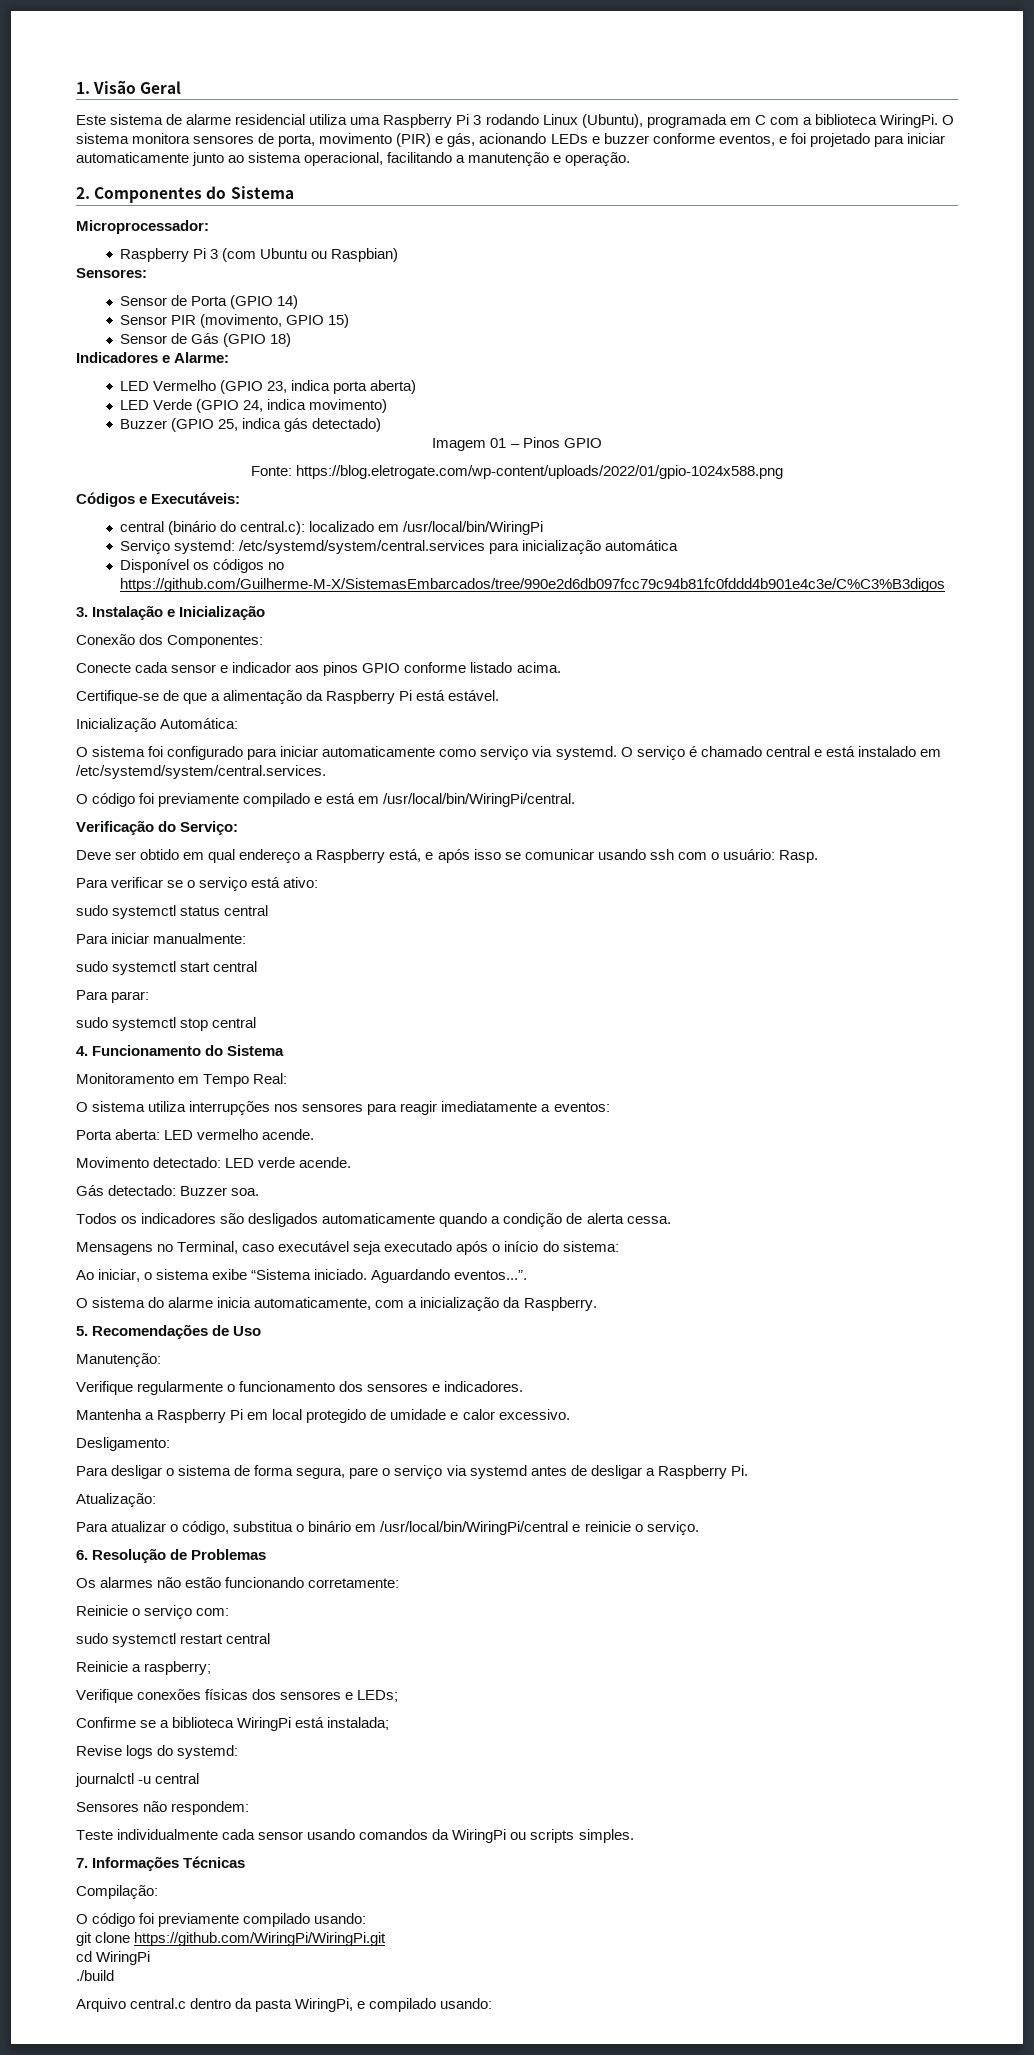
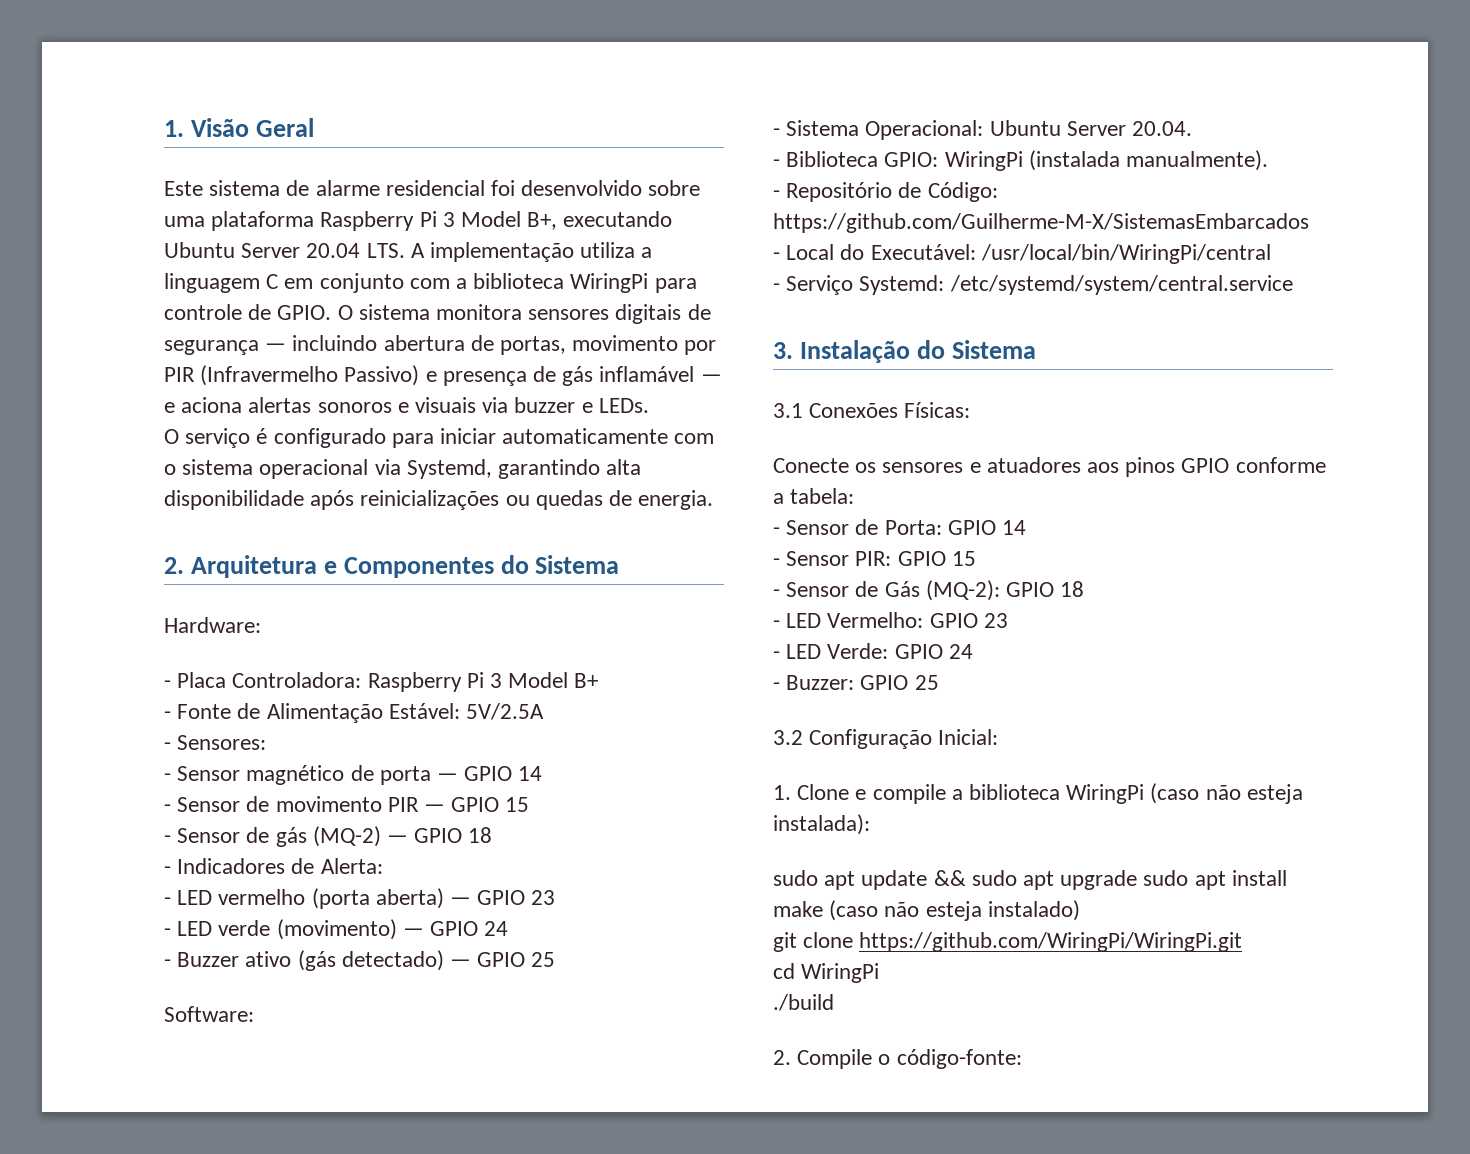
[309,114,954,128] [76,133,945,147] [76,152,631,166] [76,187,90,199] utiliza uma Raspberry Pi 3 rodando Linux (Ubuntu), programada em C com a biblioteca WiringPi. O sistema monitora sensores de porta, movimento (PIR) e gás, acionando LEDs e buzzer conforme eventos, e foi projetado para iniciar automaticamente junto ao sistema operacional, facilitando a manutenção e operação. // 2. -> [491,180,701,196] [164,211,673,231] [164,242,653,262] [164,273,697,293] [164,304,711,324] [164,335,717,355] [164,365,722,386] [164,397,649,413] [164,428,715,448] [164,459,642,479] [164,490,714,510] [164,555,337,578] foi desenvolvido sobre uma plataforma Raspberry Pi 3 Model B+, executando Ubuntu Server 20.04 LTS. A implementação utiliza a linguagem C em conjunto com a biblioteca WiringPi para controle de GPIO. O sistema monitora sensores digitais de segurança — incluindo abertura de portas, movimento por PIR (Infravermelho Passivo) e presença de gás inflamável — e aciona alertas sonoros e visuais via buzzer e LEDs. // O serviço é configurado para iniciar automaticamente com o sistema operacional via Systemd, garantindo alta disponibilidade após reinicializações ou quedas de energia. // 2. Arquitetura e
[76,220,209,234] [120,248,399,262] [76,268,147,278] [120,295,299,309] [120,314,350,328] [120,333,292,347] [76,352,230,363] [120,380,417,394] [120,399,388,413] [120,418,382,432] [432,437,602,451] [250,465,784,479] [76,492,241,507] [120,521,544,535] [120,540,679,554] [120,559,285,573] [120,578,946,592] [76,605,266,620] [76,634,264,648] [76,662,561,676] [76,690,500,704] [76,718,239,732] [76,746,941,760] [76,765,326,779] [76,793,576,807] [76,820,239,835] [76,849,818,863] [76,877,319,891] [76,905,269,919] [76,933,247,944] [76,961,258,975] [76,990,150,1003] [76,1017,257,1031] [76,1045,285,1056] [76,1073,288,1087] [76,1101,610,1115] [76,1129,315,1140] [76,1157,352,1168] [76,1185,260,1196] [76,1213,671,1227] [76,1241,619,1255] [76,1269,528,1283] [76,1297,597,1311] [76,1324,262,1339] [76,1353,161,1367] [76,1381,524,1395] [76,1409,570,1423] [76,1437,170,1451] [76,1465,748,1479] [76,1493,156,1507] [76,1521,699,1535] [76,1548,267,1563] [76,1577,400,1588] [76,1605,230,1619] [76,1633,271,1647] [76,1661,212,1675] [76,1689,399,1703] [76,1717,390,1731] [76,1745,239,1759] [75,1773,200,1787] [76,1801,250,1815] [76,1829,634,1843] [76,1856,246,1871] [76,1885,158,1899] [76,1913,367,1927] Microprocessador: // Raspberry Pi 3 (com Ubuntu ou Raspbian) // Sensores: // Sensor de Porta (GPIO 14) // Sensor PIR (movimento, GPIO 15) // Sensor de Gás (GPIO 18) // Indicadores e Alarme: // LED Vermelho (GPIO 23, indica porta aberta) // LED Verde (GPIO 24, indica movimento) // Buzzer (GPIO 25, indica gás detectado) // Imagem 01 – Pinos GPIO // Fonte: https://blog.eletrogate.com/wp-content/uploads/2022/01/gpio-1024x588.png // Códigos e Executáveis: // central (binário do central.c): localizado em /usr/local/bin/WiringPi // Serviço systemd: /etc/systemd/system/central.services para inicialização automática // Disponível os códigos no https://github.com/Guilherme-M-X/SistemasEmbarcados/tree/990e2d6db097fcc79c94b81fc0fddd4b901e4c3e/C%C3%B3digos // 3. Instalação e Inicialização // Conexão dos Componentes: // Conecte cada sensor e indicador aos pinos GPIO conforme listado acima. // Certifique-se de que a alimentação da Raspberry Pi está estável. // Inicialização Automática: // O sistema foi configurado para iniciar automaticamente como serviço via systemd. O serviço é chamado central e está instalado em /etc/systemd/system/central.services. // O código foi previamente compilado e está em /usr/local/bin/WiringPi/central. // Verificação do Serviço: // Deve ser obtido em qual endereço a Raspberry está, e após isso se comunicar usando ssh com o usuário: Rasp. // Para verificar se o serviço está ativo: // sudo systemctl status central // Para iniciar manualmente: // sudo systemctl start central // Para parar: // sudo systemctl stop central // 4. Funcionamento do Sistema // Monitoramento em Tempo Real: // O sistema utiliza interrupções nos sensores para reagir imediatamente a eventos: // Porta aberta: LED vermelho acende. // Movimento detectado: LED verde acende. // Gás detectado: Buzzer soa. // Todos os indicadores são desligados automaticamente quando a condição de alerta cessa. // Mensagens no Terminal, caso executável seja executado após o início do sistema: // Ao iniciar, o sistema exibe “Sistema iniciado. Aguardando eventos...”. // O sistema do alarme inicia automaticamente, com a inicialização da Raspberry. // 5. Recomendações de Uso // Manutenção: // Verifique regularmente o funcionamento dos sensores e indicadores. // Mantenha a Raspberry Pi em local protegido de umidade e calor excessivo. // Desligamento: // Para desligar o sistema de forma segura, pare o serviço via systemd antes de desligar a Raspberry Pi. // Atualização: // Para atualizar o código, substitua o binário em /usr/local/bin/WiringPi/central e reinicie o serviço. // 6. Resolução de Problemas // Os alarmes não estão funcionando corretamente: // Reinicie o serviço com: // sudo systemctl restart central // Reinicie a raspberry; // Verifique conexões físicas dos sensores e LEDs; // Confirme se a biblioteca WiringPi está instalada; // Revise logs do systemd: // journalctl -u central // Sensores não respondem: // Teste individualmente cada sensor usando comandos da WiringPi ou scripts simples. // 7. Informações Técnicas // Compilação: // O código foi previamente compilado usando: -> [164,617,261,633] [164,672,599,692] [164,703,545,723] [164,735,267,750] [164,765,543,785] [164,796,530,812] [164,826,493,847] [164,858,383,874] [164,888,556,909] [164,919,509,940] [164,950,556,971] [164,1006,254,1022] [773,120,1193,140] [773,150,1269,171] [773,182,998,202] [773,213,1309,233] [773,244,1271,264] [773,275,1293,295] [773,340,1036,363] [773,402,971,418] [773,457,1326,477] [773,488,855,504] [773,519,1027,535] [773,551,976,566] [773,580,1085,601] [773,612,1008,628] [773,643,973,659] [773,675,939,690] [773,729,999,749] [773,783,1303,804] [773,814,870,835] [773,870,1287,890] [773,900,1080,921] Hardware: // - Placa Controladora: Raspberry Pi 3 Model B+ // - Fonte de Alimentação Estável: 5V/2.5A // - Sensores: // - Sensor magnético de porta — GPIO 14 // - Sensor de movimento PIR — GPIO 15 // - Sensor de gás (MQ-2) — GPIO 18 // - Indicadores de Alerta: // - LED vermelho (porta aberta) — GPIO 23 // - LED verde (movimento) — GPIO 24 // - Buzzer ativo (gás detectado) — GPIO 25 // Software: // - Sistema Operacional: Ubuntu Server 20.04. // - Biblioteca GPIO: WiringPi (instalada manualmente). // - Repositório de Código: https://github.com/Guilherme-M-X/SistemasEmbarcados // - Local do Executável: /usr/local/bin/WiringPi/central // - Serviço Systemd: /etc/systemd/system/central.service // 3. Instalação do Sistema // 3.1 Conexões Físicas: // Conecte os sensores e atuadores aos pinos GPIO conforme a tabela: // - Sensor de Porta: GPIO 14 // - Sensor PIR: GPIO 15 // - Sensor de Gás (MQ-2): GPIO 18 // - LED Vermelho: GPIO 23 // - LED Verde: GPIO 24 // - Buzzer: GPIO 25 // 3.2 Configuração Inicial: // 1. Clone e compile a biblioteca WiringPi (caso não esteja instalada): // sudo apt update && sudo apt upgrade sudo apt install make (caso não esteja instalado)
[76,1998,493,2012] Arquivo central.c dentro da pasta WiringPi, e compilado usando: -> [773,1049,1022,1069] 2. Compile o código-fonte:

